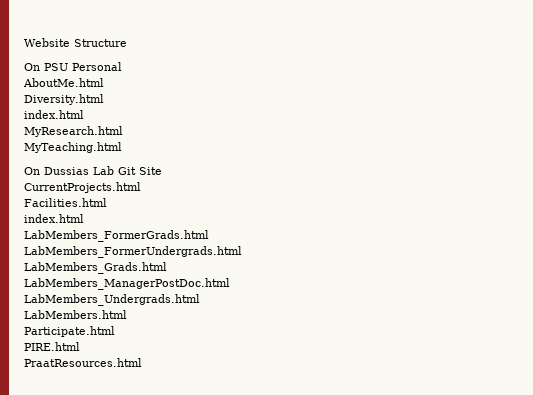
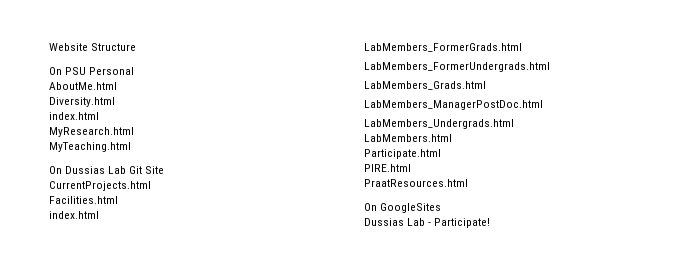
(142, 362) none -> [364,203,442,213] [364,218,491,228] // On GoogleSites // Dussias Lab - Participate!

